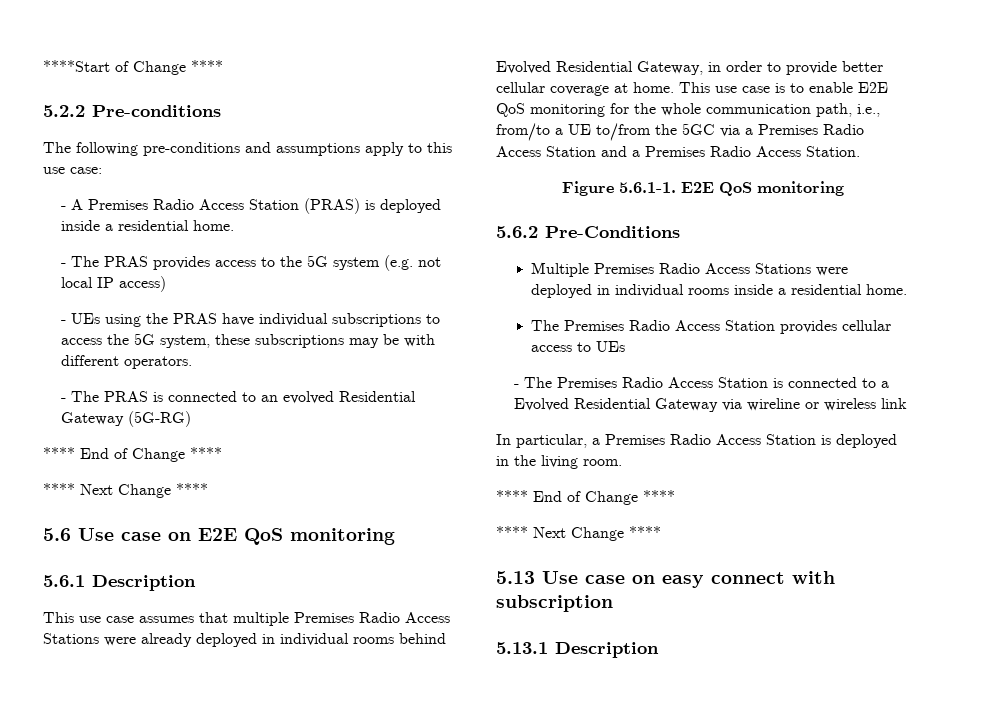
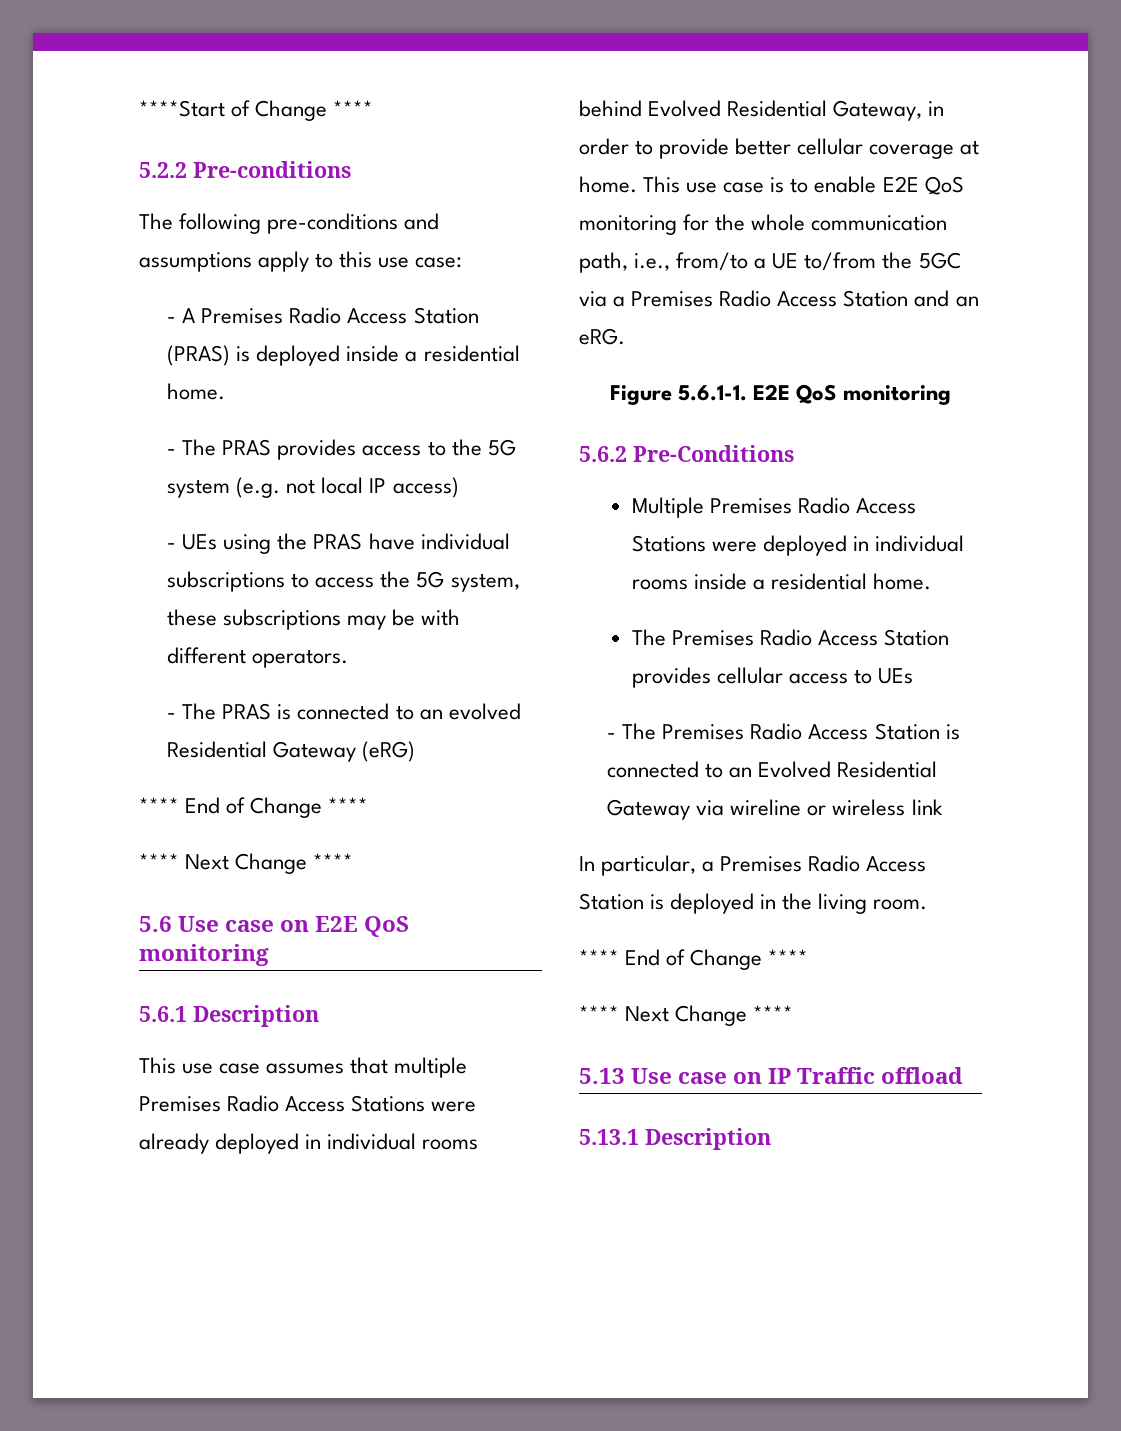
[127,411,191,427] (5G-RG) -> [362,741,416,762] (eRG)
[632,146,860,157] a Premises Radio Access Station. -> [955,296,979,307] [579,328,625,345] an eRG.
[880,381,889,388] a -> [729,767,753,778] an
[662,571,835,588] [496,595,613,612] easy connect with subscription -> [768,1067,964,1084] IP Traffic offload

